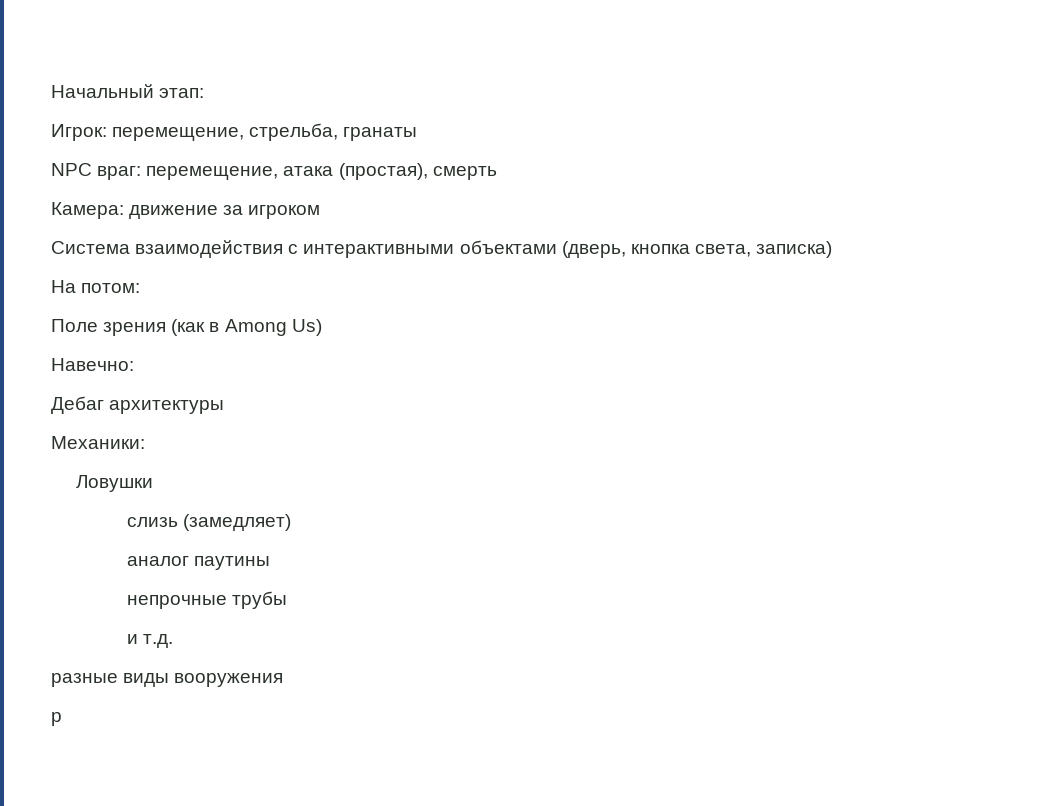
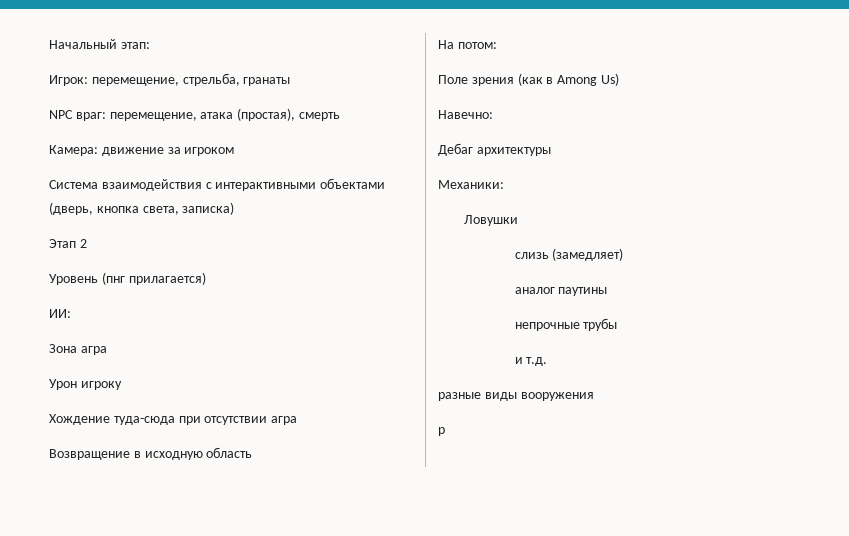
(833, 249) none -> [49,239,87,248] [49,272,206,285] [49,309,71,318] [49,344,107,355] [49,379,122,390] [49,414,298,425] [49,447,253,460] // Этап 2 // Уровень (пнг прилагается) // ИИ: // Зона агра // Урон игроку // Хождение туда-сюда при отсутствии агра // Возвращение в исходную область

